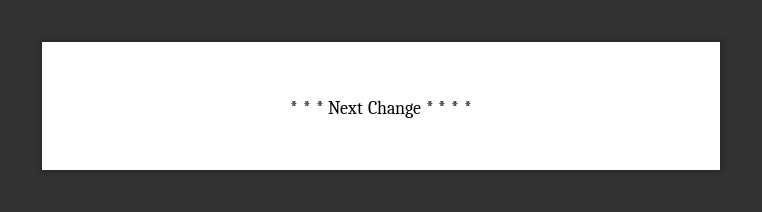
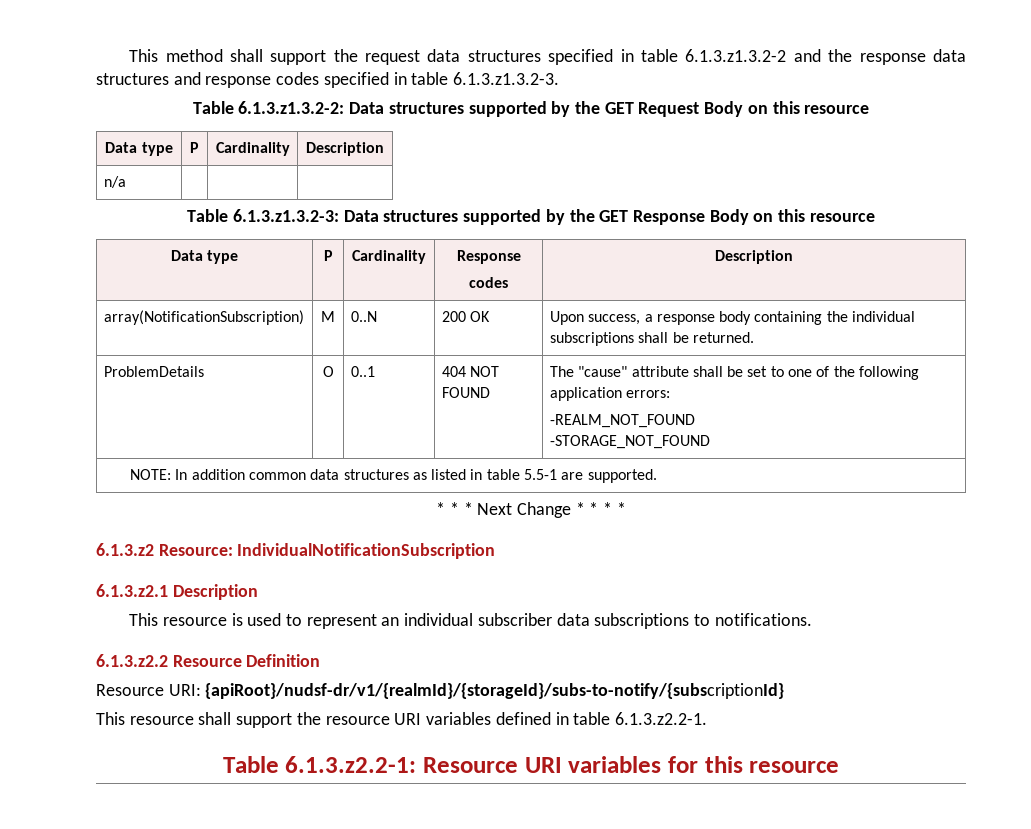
(290, 107) none -> [129,49,967,65] [96,72,560,88] [192,101,870,117] [105,142,173,156] [190,142,199,153] [215,142,290,156] [306,142,384,156] [103,176,126,188] [187,209,875,225] [170,250,239,264] [323,250,333,261] [352,250,426,264] [456,250,521,264] [469,277,508,288] [715,250,793,264] [103,310,304,325] [321,311,335,322] [350,311,377,322] [441,311,491,322] [549,311,916,325] [549,332,754,346] [103,366,204,377] [322,366,334,377] [350,366,375,377] [441,366,500,377] [441,387,490,398] [549,366,920,380] [549,387,671,401] [549,414,695,428] [549,435,710,449] [129,469,657,483] This method shall support the request data structures specified in table 6.1.3.z1.3.2-2 and the response data structures and response codes specified in table 6.1.3.z1.3.2-3. // Table 6.1.3.z1.3.2-2: Data structures supported by the GET Request Body on this resource // Data type | P | Cardinality | Description // n/a | | | // Table 6.1.3.z1.3.2-3: Data structures supported by the GET Response Body on this resource // Data type | P | Cardinality | Response // codes | Description // array(NotificationSubscription) | M | 0..N | 200 OK | Upon success, a response body containing the individual subscriptions shall be returned. // ProblemDetails | O | 0..1 | 404 NOT FOUND | The "cause" attribute shall be set to one of the following application errors: // -REALM_NOT_FOUND // -STORAGE_NOT_FOUND // NOTE: In addition common data structures as listed in table 5.5-1 are supported. //
(472, 107) none -> [96,543,496,559] [96,584,258,600] [129,613,812,629] [96,654,321,667] [96,683,785,699] [96,712,707,728] [222,756,840,773] // 6.1.3.z2 Resource: IndividualNotificationSubscription // 6.1.3.z2.1 Description // This resource is used to represent an individual subscriber data subscriptions to notifications. // 6.1.3.z2.2 Resource Definition // Resource URI: {apiRoot}/nudsf-dr/v1/{realmId}/{storageId}/subs-to-notify/{subscriptionId} // This resource shall support the resource URI variables defined in table 6.1.3.z2.2-1. // Table 6.1.3.z2.2-1: Resource URI variables for this resource

